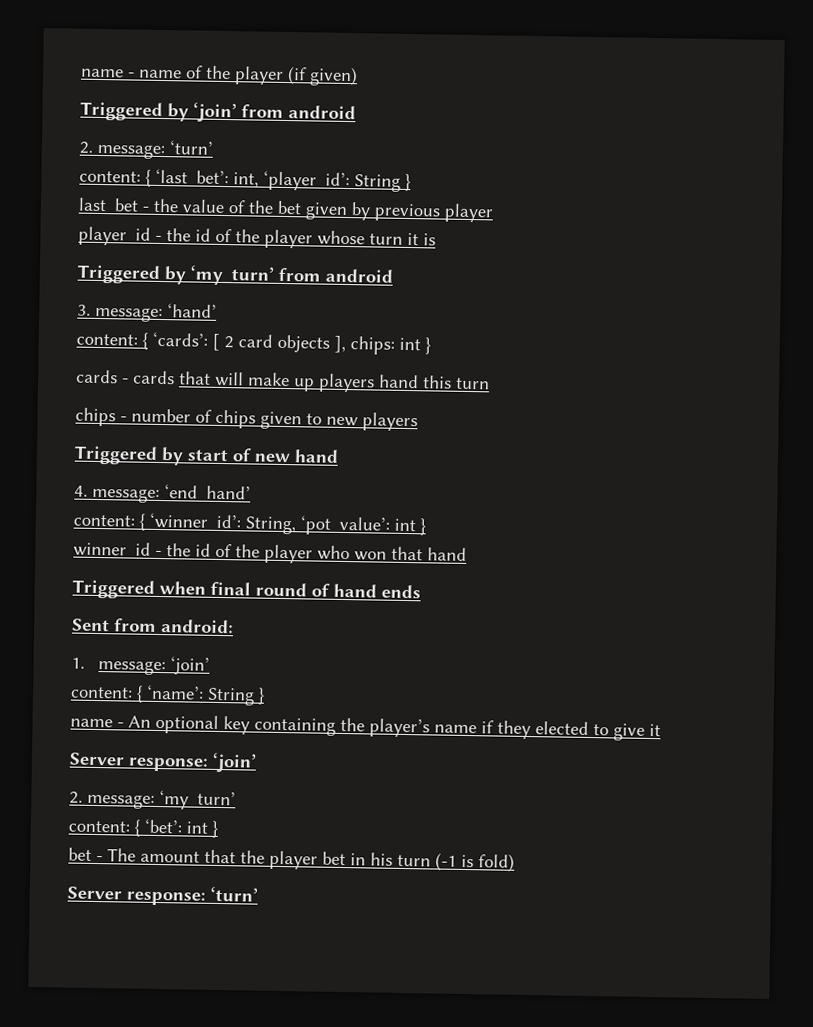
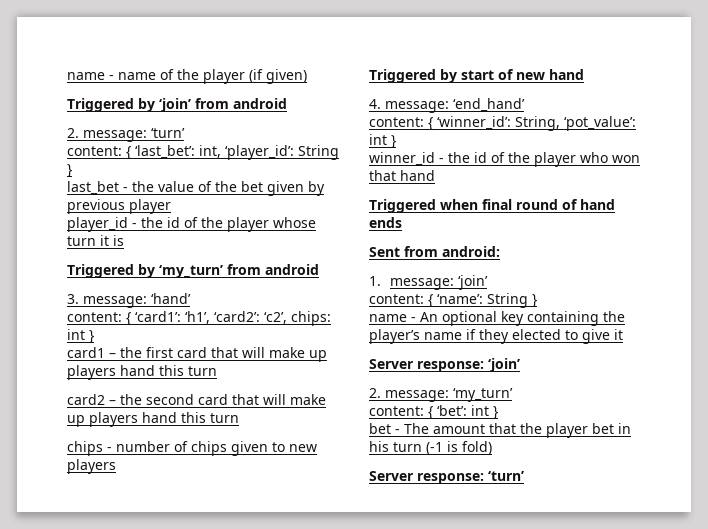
[152,331,431,355] [76,369,175,385] ‘cards’: [ 2 card objects ], chips: int } // cards - cards -> [135,311,331,326] [67,329,94,344] [67,347,327,362] [67,365,217,380] [67,394,228,405] ‘card1’: ‘h1’, ‘card2’: ‘c2’, chips: int } // card1 – the first card that will make up players hand this turn // card2 – the second card

